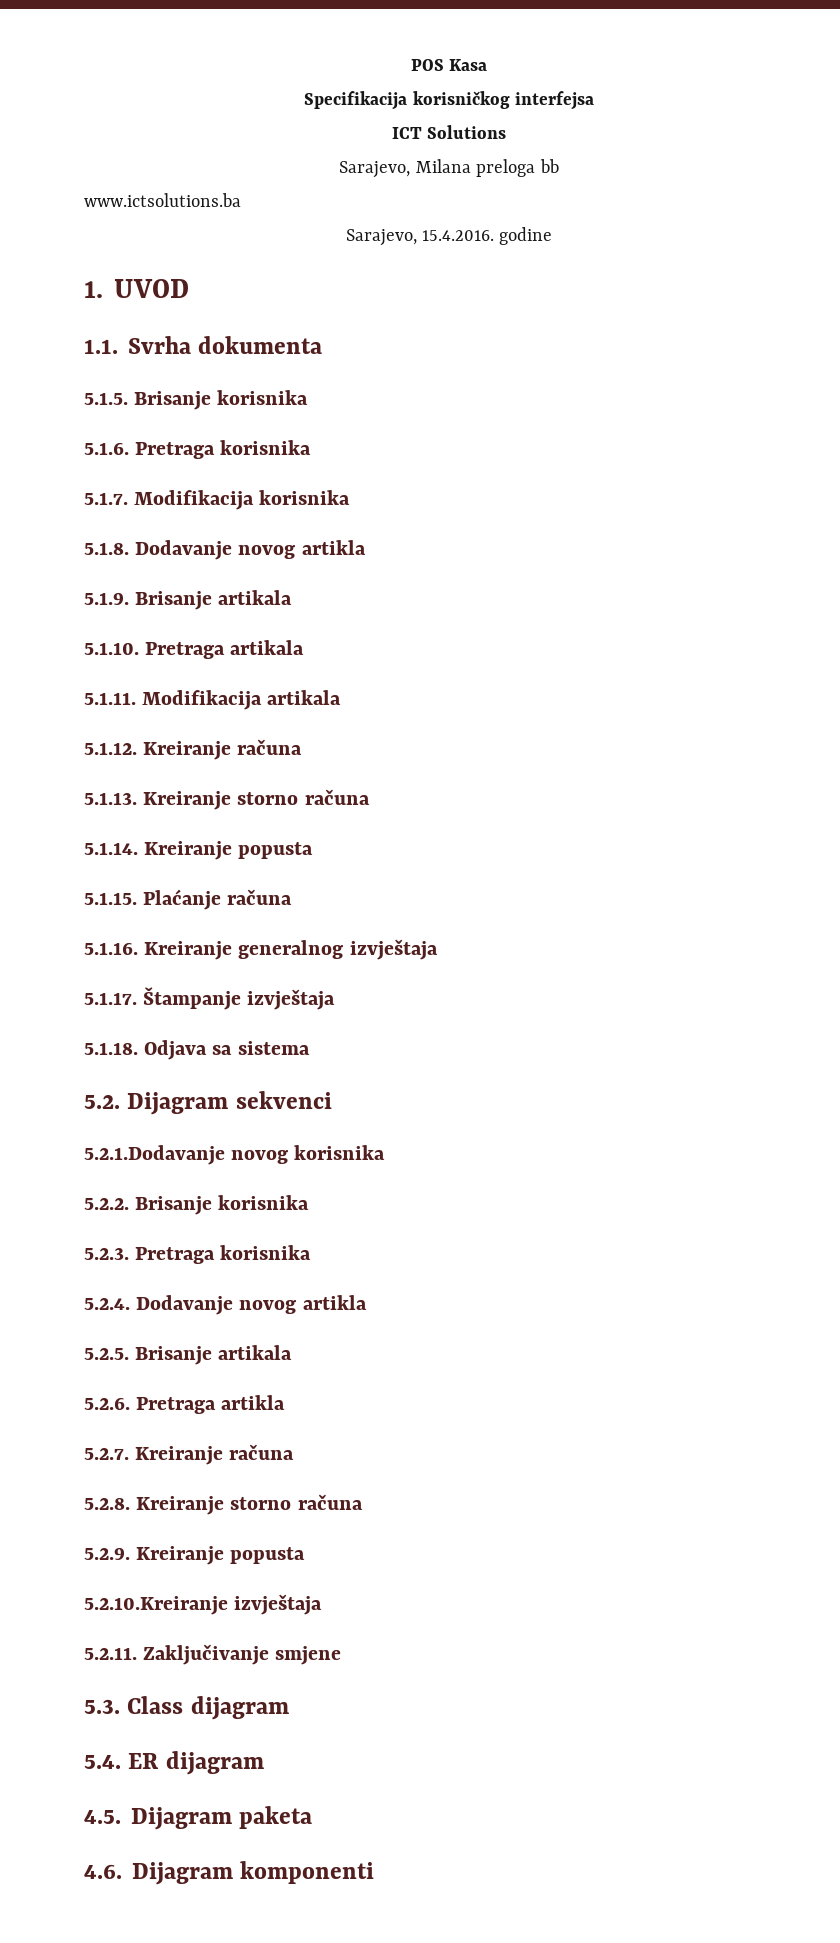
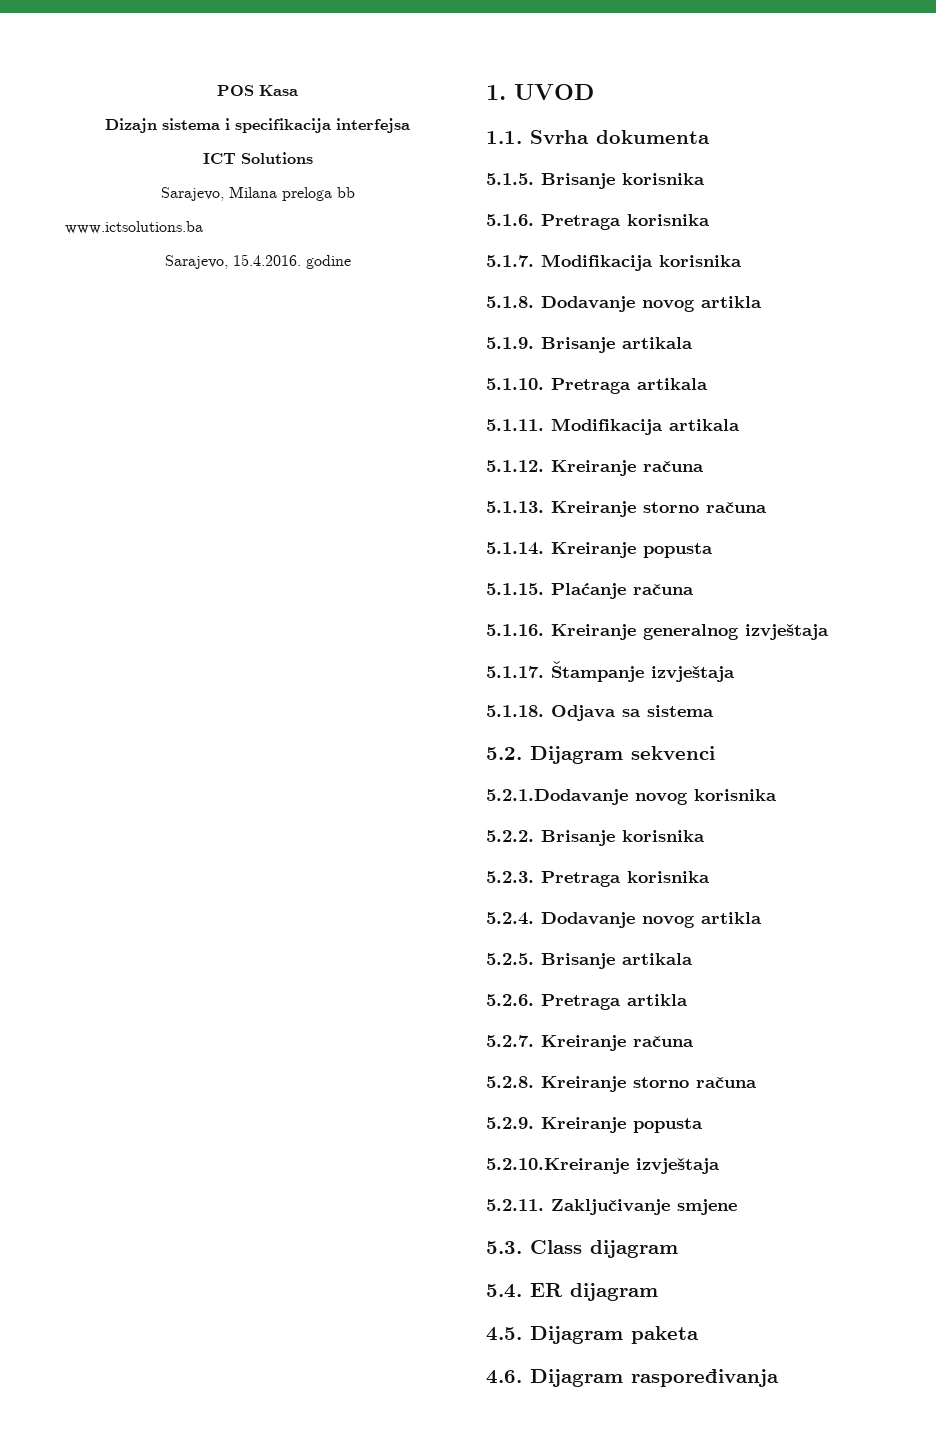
[304,91,510,110] Specifikacija korisničkog -> [105,118,331,133] Dizajn sistema i specifikacija
[240,1861,375,1884] komponenti -> [631,1369,779,1387] raspoređivanja

